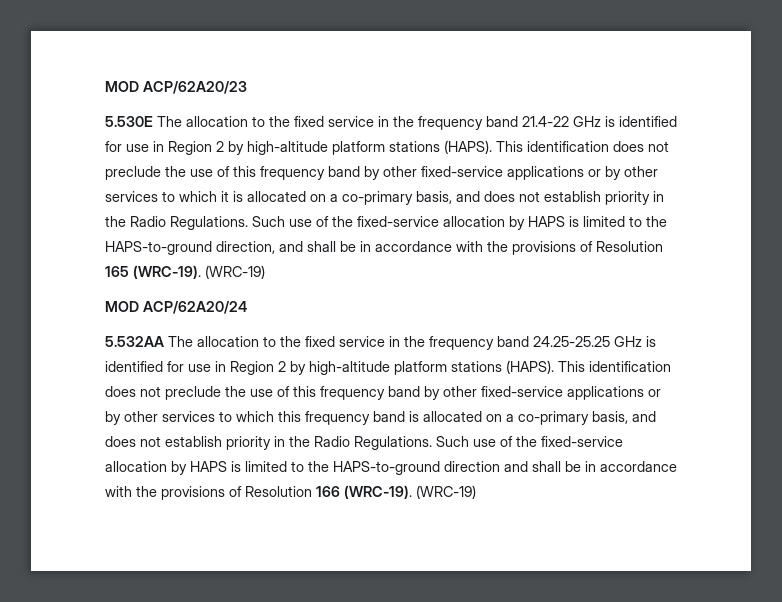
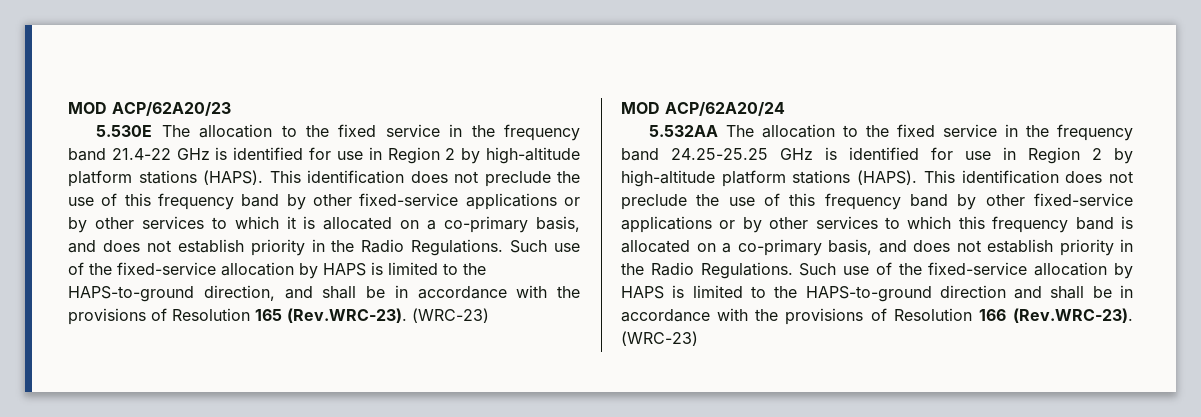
[133,265,265,279] (WRC-19). (WRC-19) -> [287,308,489,323] (Rev.WRC-23). (WRC-23)
[344,485,476,499] (WRC-19). (WRC-19) -> [1013,308,1133,323] [621,331,698,346] (Rev.WRC-23). (WRC-23)

